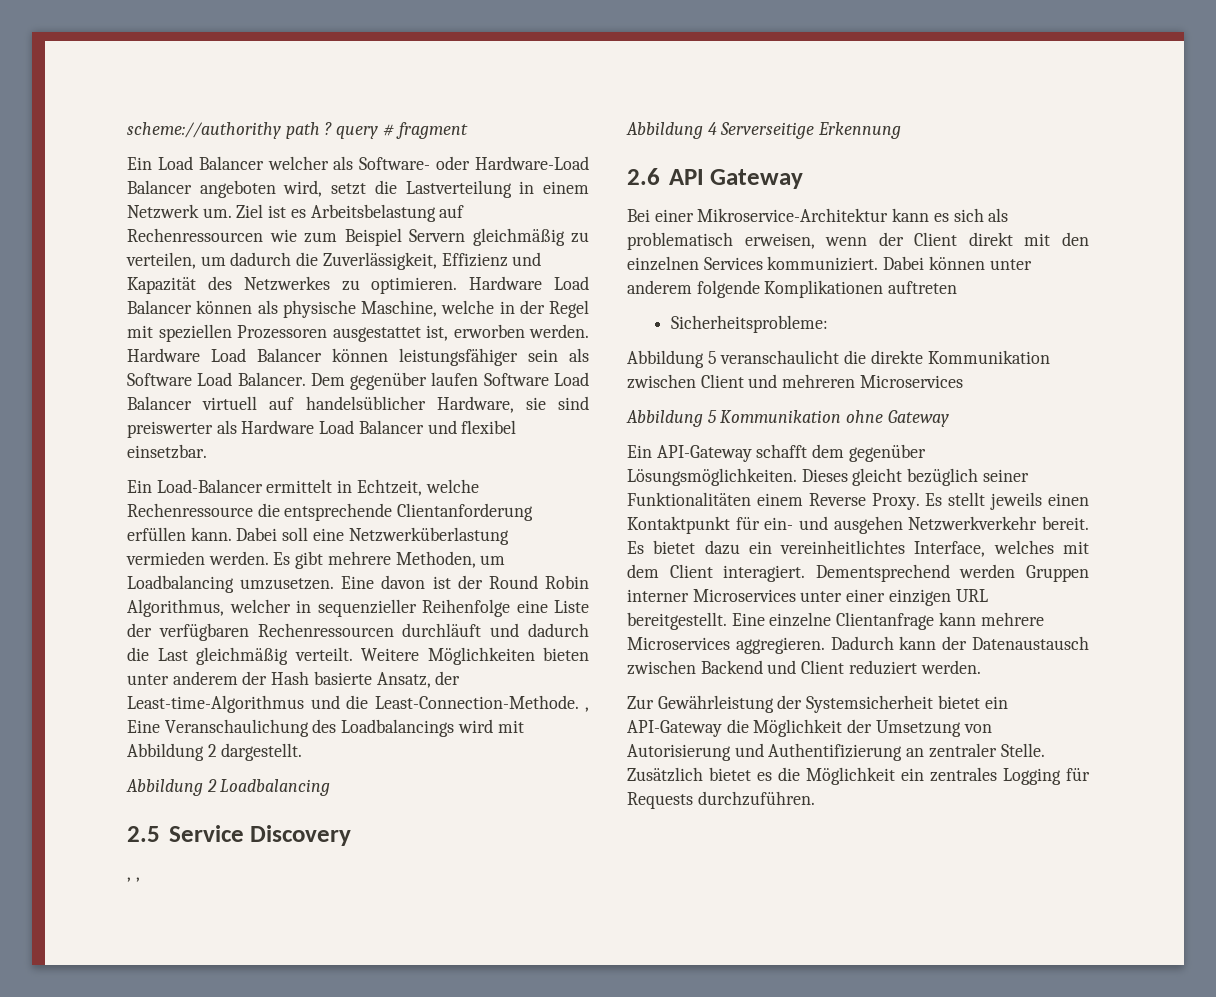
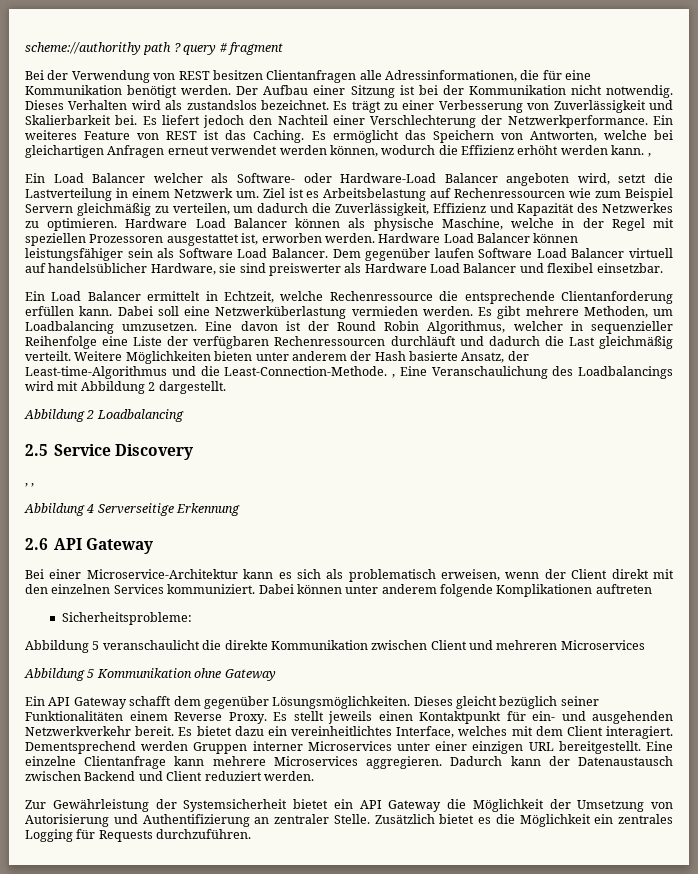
(468, 130) none -> [25,70,592,83] [25,85,673,98] [25,100,673,113] [25,115,673,128] [25,130,673,143] [25,145,651,158] // Bei der Verwendung von REST besitzen Clientanfragen alle Adressinformationen, die für eine Kommunikation benötigt werden. Der Aufbau einer Sitzung ist bei der Kommunikation nicht notwendig. Dieses Verhalten wird als zustandslos bezeichnet. Es trägt zu einer Verbesserung von Zuverlässigkeit und Skalierbarkeit bei. Es liefert jedoch den Nachteil einer Verschlechterung der Netzwerkperformance. Ein weiteres Feature von REST ist das Caching. Es ermöglicht das Speichern von Antworten, welche bei gleichartigen Anfragen erneut verwendet werden können, wodurch die Effizienz erhöht werden kann. ,
[156,479,263,493] Load-Balancer -> [51,291,141,301] Load Balancer
[697,208,889,222] Mikroservice-Architektur -> [86,569,238,579] Microservice-Architektur
[656,445,752,462] API-Gateway -> [48,697,127,709] API Gateway
[833,516,903,534] ausgehen -> [592,711,673,724] ausgehenden
[627,720,722,737] API-Gateway -> [359,800,442,812] API Gateway

